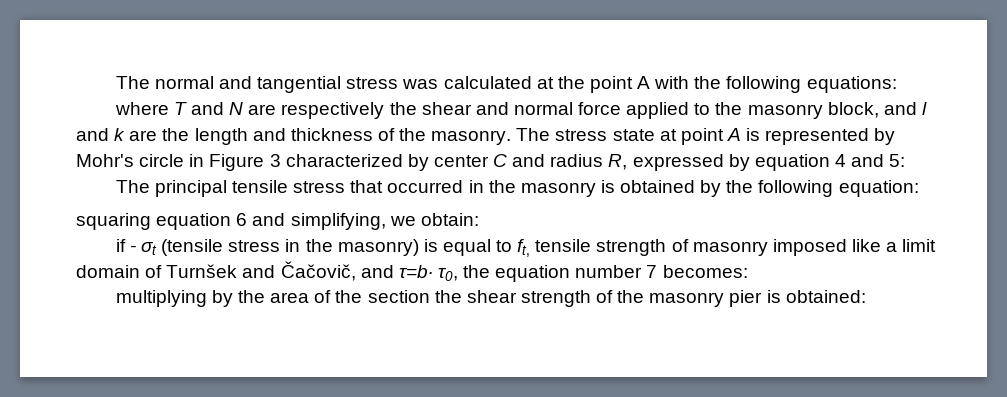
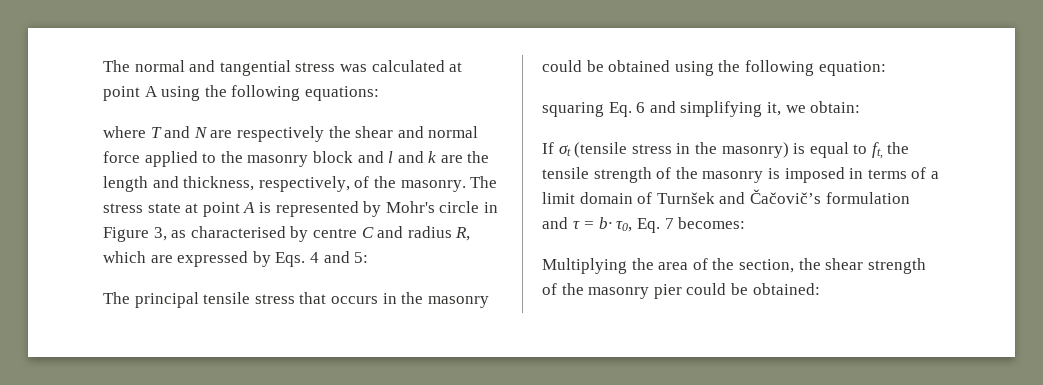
[557,76,690,93] the point A with -> [103,86,201,101] point A using
[827,102,879,118] block, -> [312,151,353,163] block
[290,128,373,141] thickness -> [183,176,350,192] thickness, respectively,
[269,154,489,171] 3 characterized by center -> [153,226,357,242] 3, as characterised by centre
(628, 162) none -> [103,251,173,263] which are
[754,154,830,171] equation -> [275,252,306,267] Eqs.
[387,180,464,193] occurred -> [330,296,378,304] occurs
[600,180,722,197] is obtained by -> [542,60,714,76] could be obtained using
[156,213,232,230] equation -> [608,102,632,117] Eq.
[290,213,386,230] simplifying, -> [680,101,781,117] simplifying it,
[115,239,136,252] if - -> [542,142,554,154] If
(531, 248) none -> [887,142,910,154] the
[692,239,881,256] masonry imposed like -> [675,167,927,183] the masonry is imposed in terms of
[280,261,643,282] Čačovič, and τ=b∙ τ0, the equation number -> [749,189,910,204] [542,217,660,233] Čačovič’s formulation and τ = b∙ τ0, Eq.
[115,290,233,307] multiplying by -> [542,258,627,274] Multiplying
[367,290,430,303] section -> [738,259,794,273] section,
[766,290,781,303] is -> [686,283,748,295] could be

